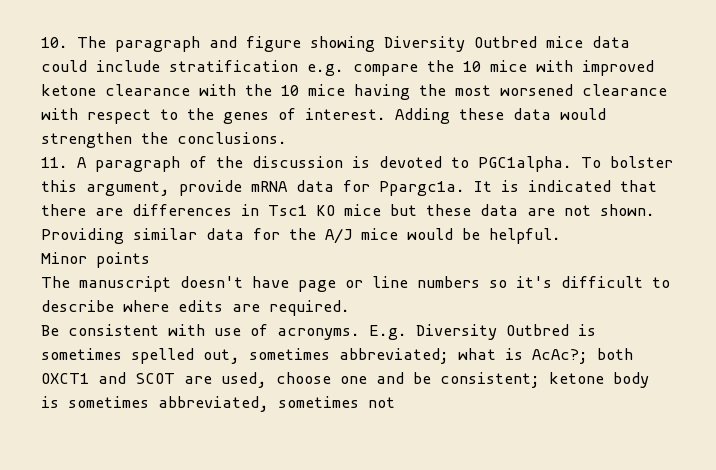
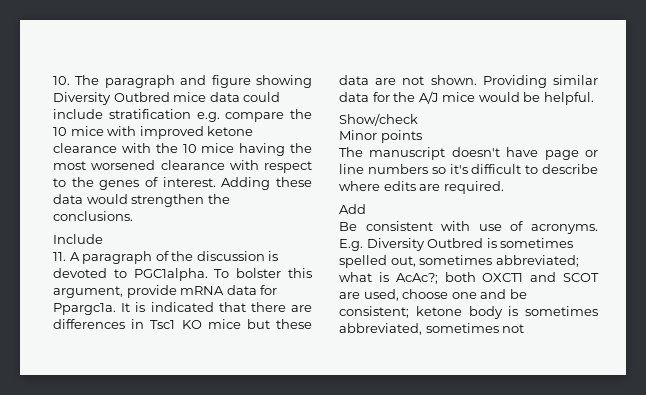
(287, 138) none -> [53,234,103,244] // Include
(561, 236) none -> [339,113,418,126] // Show/check
(350, 308) none -> [339,204,366,214] // Add

